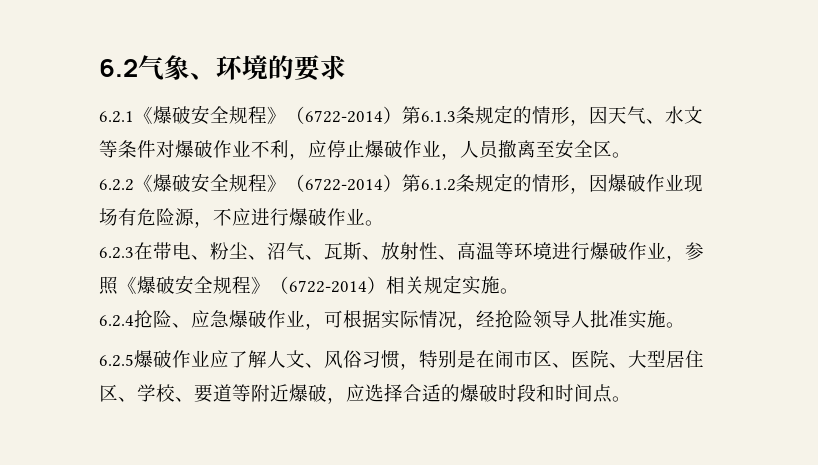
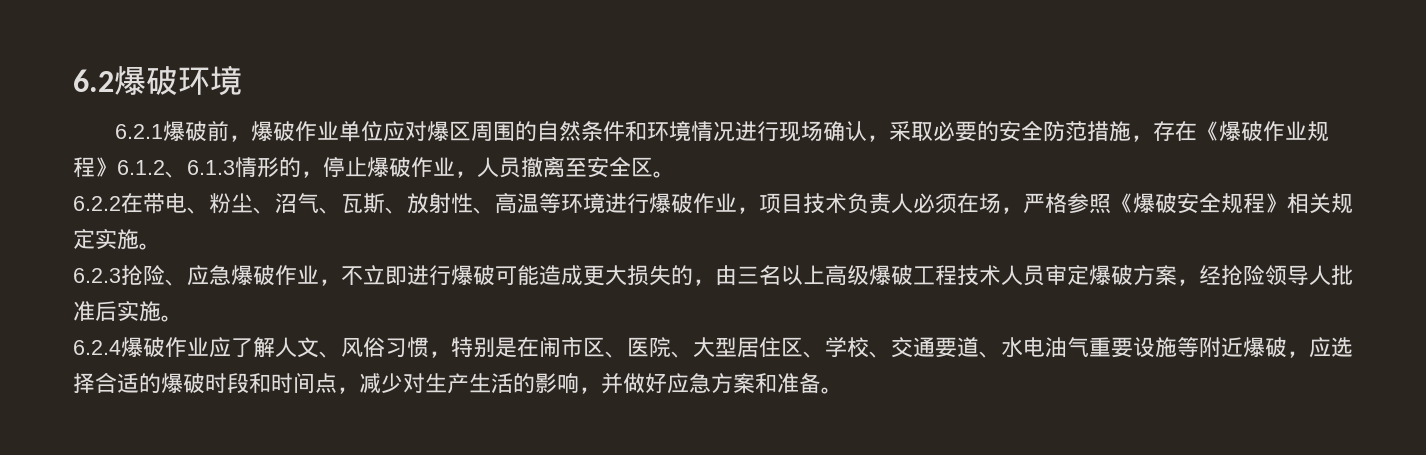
[138,55,346,81] 气象、环境的要求 -> [114,65,242,95] 爆破环境
[134,105,703,126] [99,140,327,160] 《爆破安全规程》（6722-2014）第6.1.3条规定的情形，因天气、水文等条件对爆破作业不利，应 -> [163,120,1330,142] [73,157,323,178] 爆破前，爆破作业单位应对爆区周围的自然条件和环境情况进行现场确认，采取必要的安全防范措施，存在《爆破作业规程》6.1.2、6.1.3情形的，
[134,173,703,194] [99,208,384,228] [99,247,134,259] 《爆破安全规程》（6722-2014）第6.1.2条规定的情形，因爆破作业现场有危险源，不应进行爆破作业。 // 6.2.3 -> (121, 203) none
(685, 258) none -> [759,193,1067,214] 项目技术负责人必须在场，严格
[270,276,386,294] （6722-2014） -> (1287, 203) none
[99,315,134,327] 6.2.4 -> [73,268,121,283] 6.2.3
[324,310,457,329] 可根据实际情况 -> [341,265,1177,286] 不立即进行爆破可能造成更大损失的，由三名以上高级爆破工程技术人员审定爆破方案
[628,310,685,329] [99,354,134,367] 实施。 // 6.2.5 -> [95,301,183,322] [73,340,121,355] 后实施。 // 6.2.4
[194,384,232,403] 要道 -> [891,337,1177,358] 交通要道、水电油气重要设施
(612, 393) none -> [337,372,821,394] ，减少对生产生活的影响，并做好应急方案和准备

